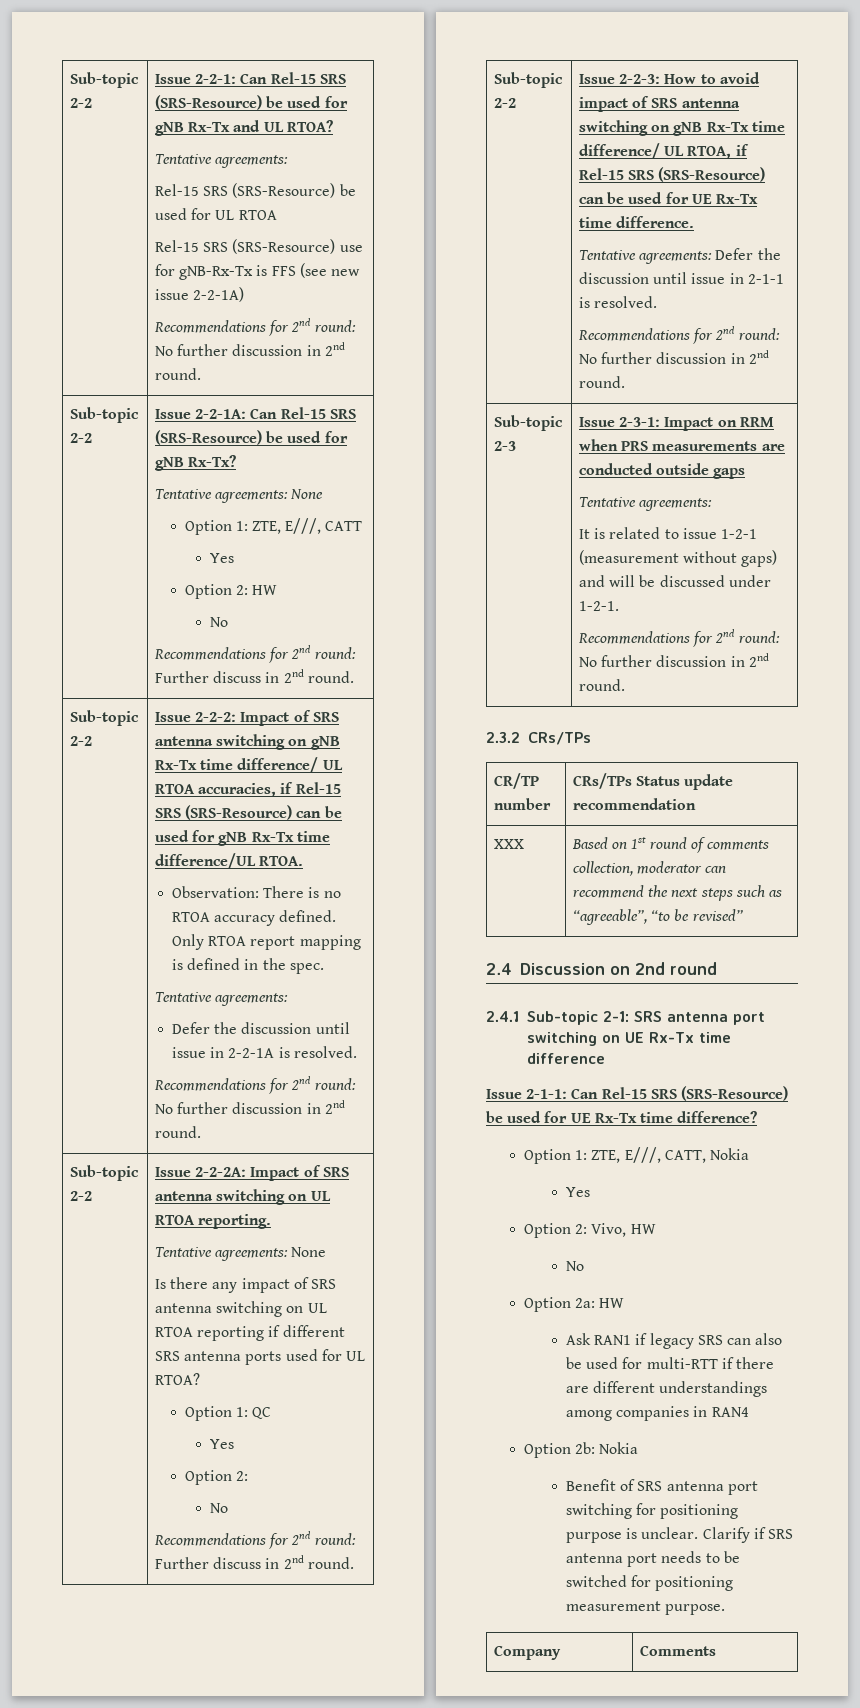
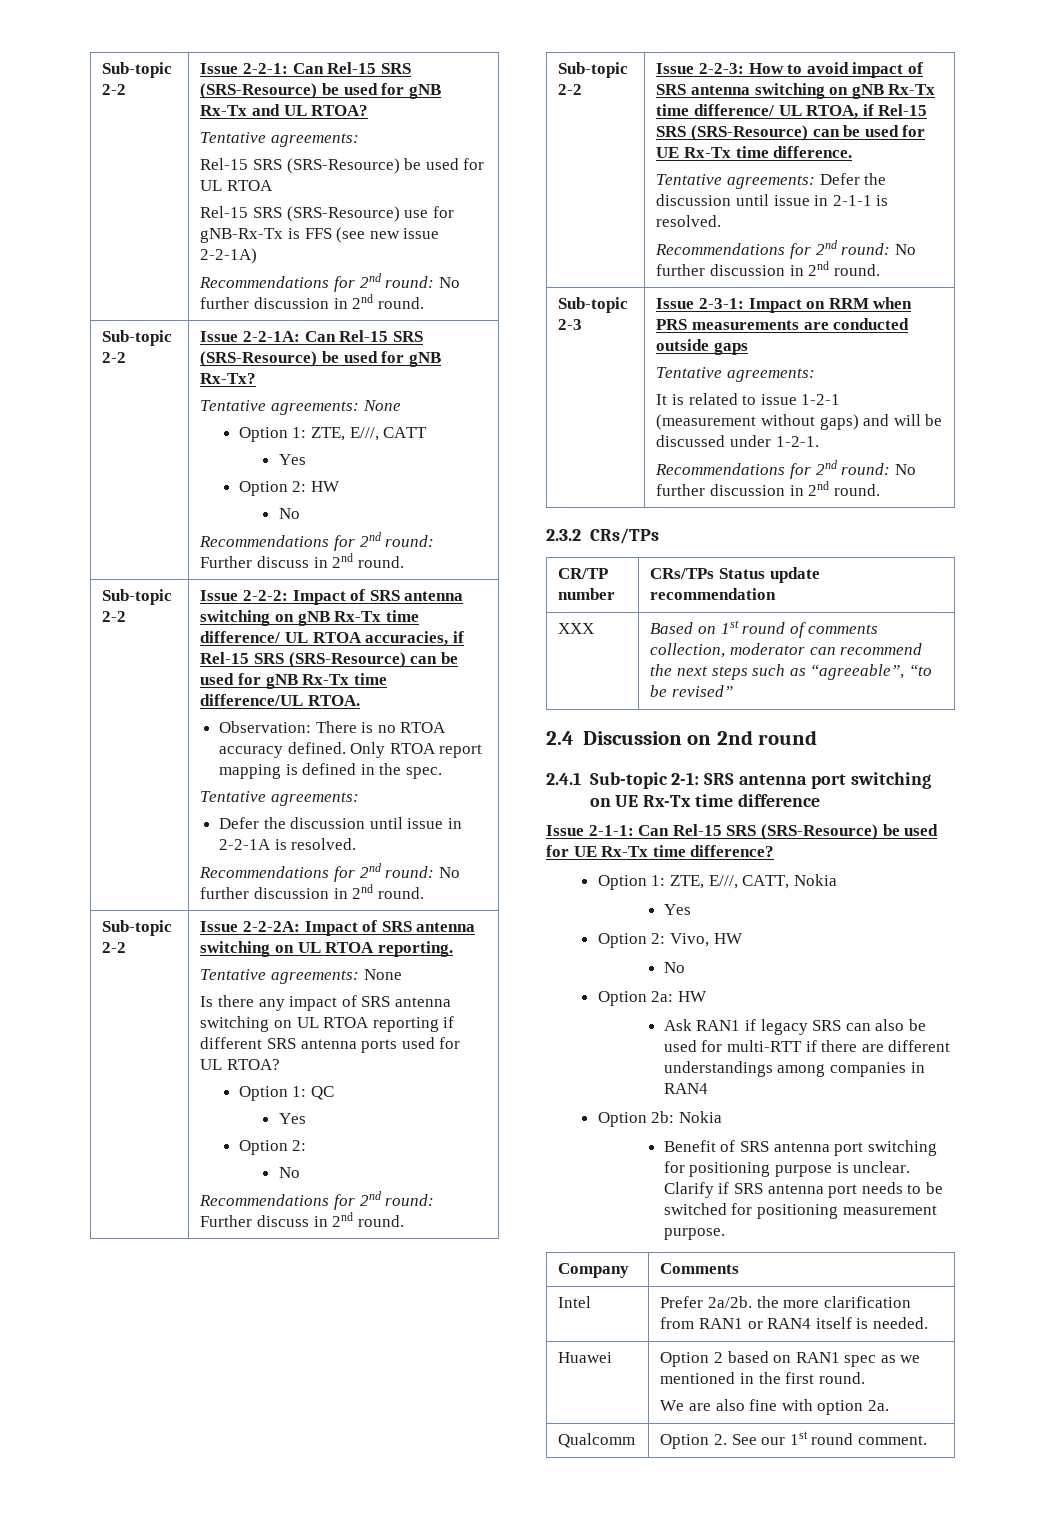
(716, 1650) none -> [558,1296,592,1308] [660,1296,911,1308] [660,1317,928,1329] [558,1352,613,1363] [660,1351,921,1367] [660,1372,865,1384] [660,1399,889,1415] [558,1433,636,1448] [660,1431,927,1449] // Intel | Prefer 2a/2b. the more clarification from RAN1 or RAN4 itself is needed. // Huawei | Option 2 based on RAN1 spec as we mentioned in the first round. // We are also fine with option 2a. // Qualcomm | Option 2. See our 1st round comment.

